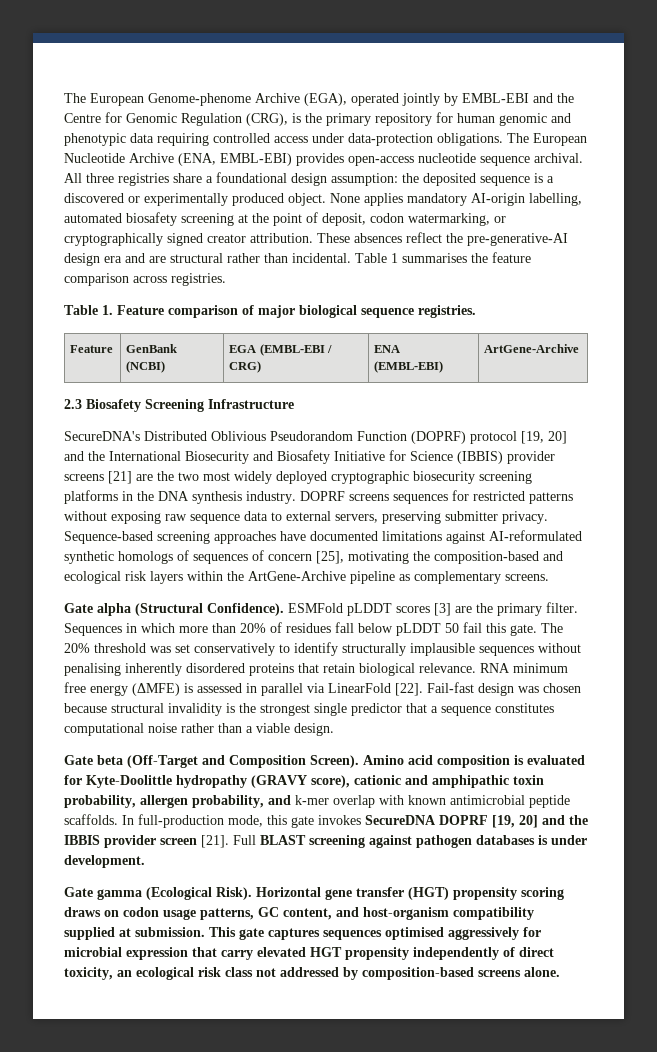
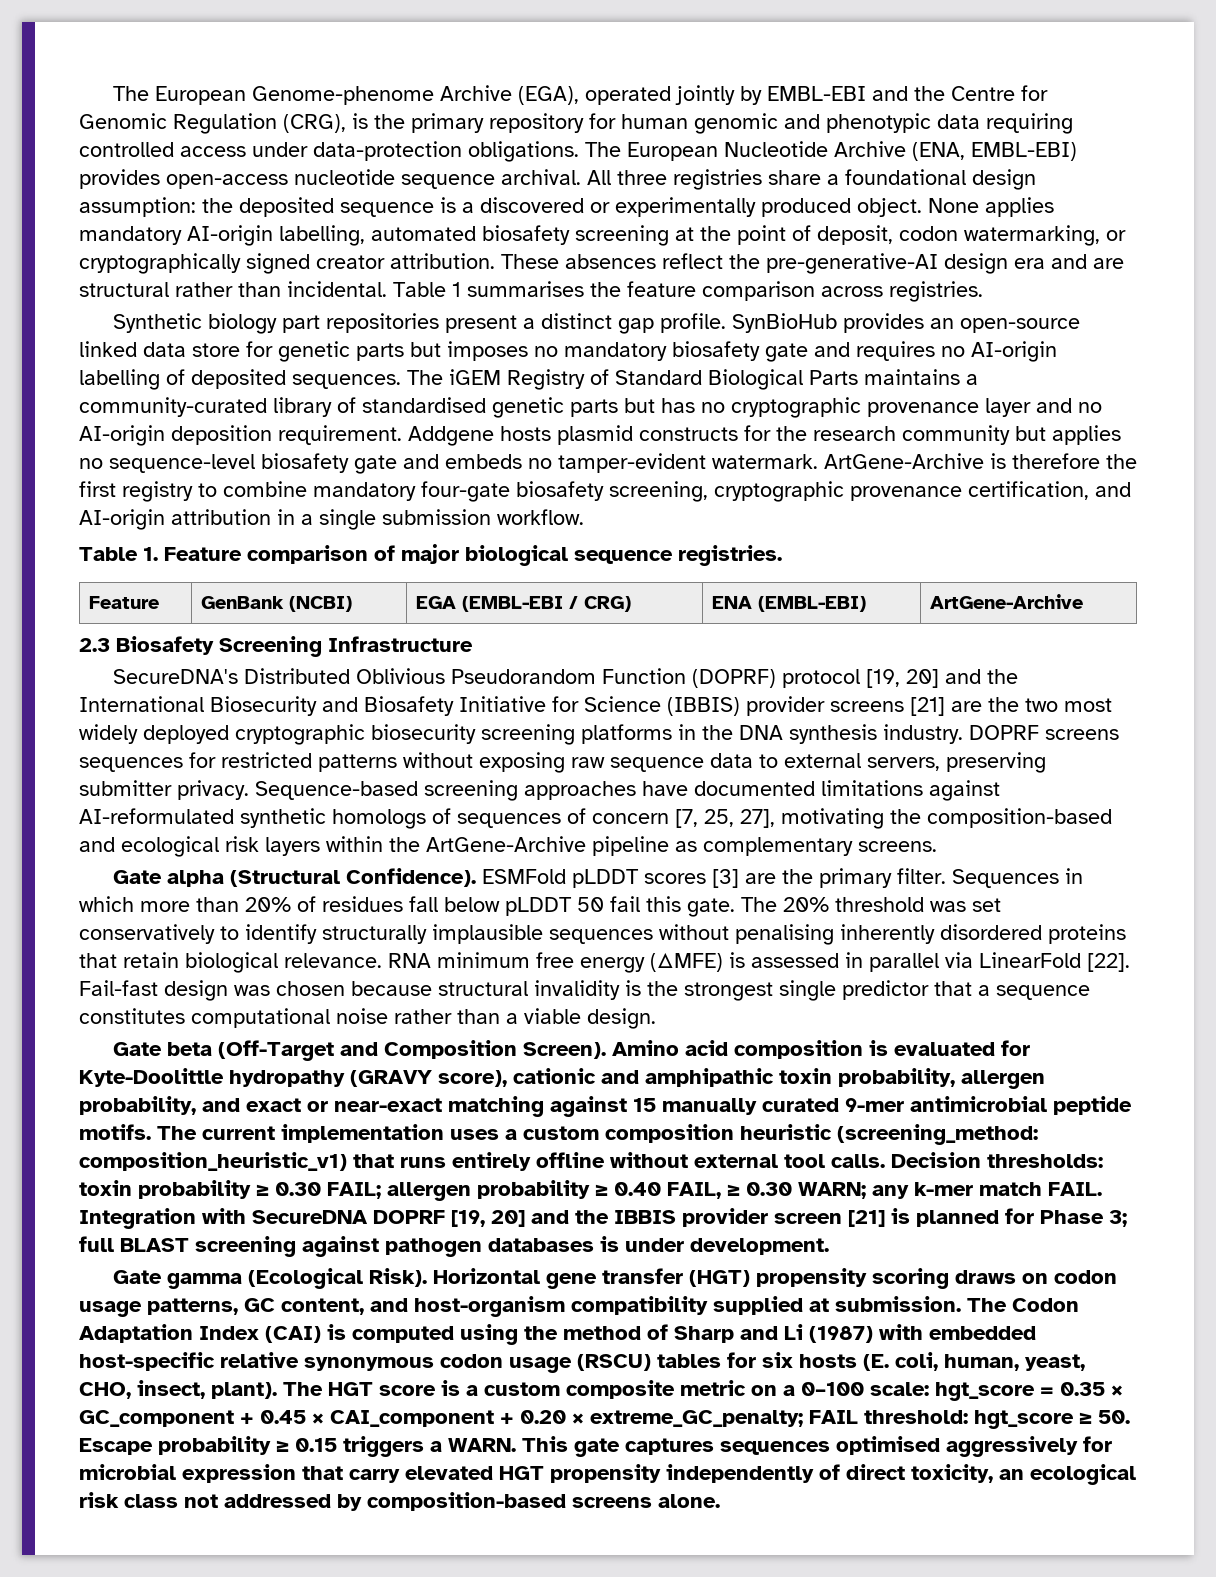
(226, 279) none -> [112,313,1080,334] [79,341,1057,362] [79,369,978,390] [79,397,1102,418] [79,425,1121,446] [79,453,1137,474] [79,481,1131,502] [79,509,584,530] // Synthetic biology part repositories present a distinct gap profile. SynBioHub provides an open-source linked data store for genetic parts but imposes no mandatory biosafety gate and requires no AI-origin labelling of deposited sequences. The iGEM Registry of Standard Biological Parts maintains a community-curated library of standardised genetic parts but has no cryptographic provenance layer and no AI-origin deposition requirement. Addgene hosts plasmid constructs for the research community but applies no sequence-level biosafety gate and embeds no tamper-evident watermark. ArtGene-Archive is therefore the first registry to combine mandatory four-gate biosafety screening, cryptographic provenance certification, and AI-origin attribution in a single submission workflow.
[316,551,344,564] [25], -> [675,809,775,828] [7, 25, 27],
[295,795,570,808] [64,814,361,828] k-mer overlap with known antimicrobial peptide scaffolds. In full-production mode, this gate invokes -> [246,1096,1132,1117] [79,1124,1038,1145] [79,1152,1103,1171] [79,1180,1102,1201] [79,1208,246,1229] exact or near-exact matching against 15 manually curated 9-mer antimicrobial peptide motifs. The current implementation uses a custom composition heuristic (screening_method: composition_heuristic_v1) that runs entirely offline without external tool calls. Decision thresholds: toxin probability ≥ 0.30 FAIL; allergen probability ≥ 0.40 FAIL, ≥ 0.30 WARN; any k-mer match FAIL. Integration with
[201,835,256,848] [21]. Full -> [848,1208,1127,1227] [79,1236,114,1252] [21] is planned for Phase 3; full
(205, 932) none -> [967,1298,1079,1312] [79,1324,1036,1345] [79,1352,1085,1373] [79,1380,1123,1401] [79,1410,1130,1429] [79,1436,516,1457] The Codon Adaptation Index (CAI) is computed using the method of Sharp and Li (1987) with embedded host-specific relative synonymous codon usage (RSCU) tables for six hosts (E. coli, human, yeast, CHO, insect, plant). The HGT score is a custom composite metric on a 0–100 scale: hgt_score = 0.35 × GC_component + 0.45 × CAI_component + 0.20 × extreme_GC_penalty; FAIL threshold: hgt_score ≥ 50. Escape probability ≥ 0.15 triggers a WARN.

